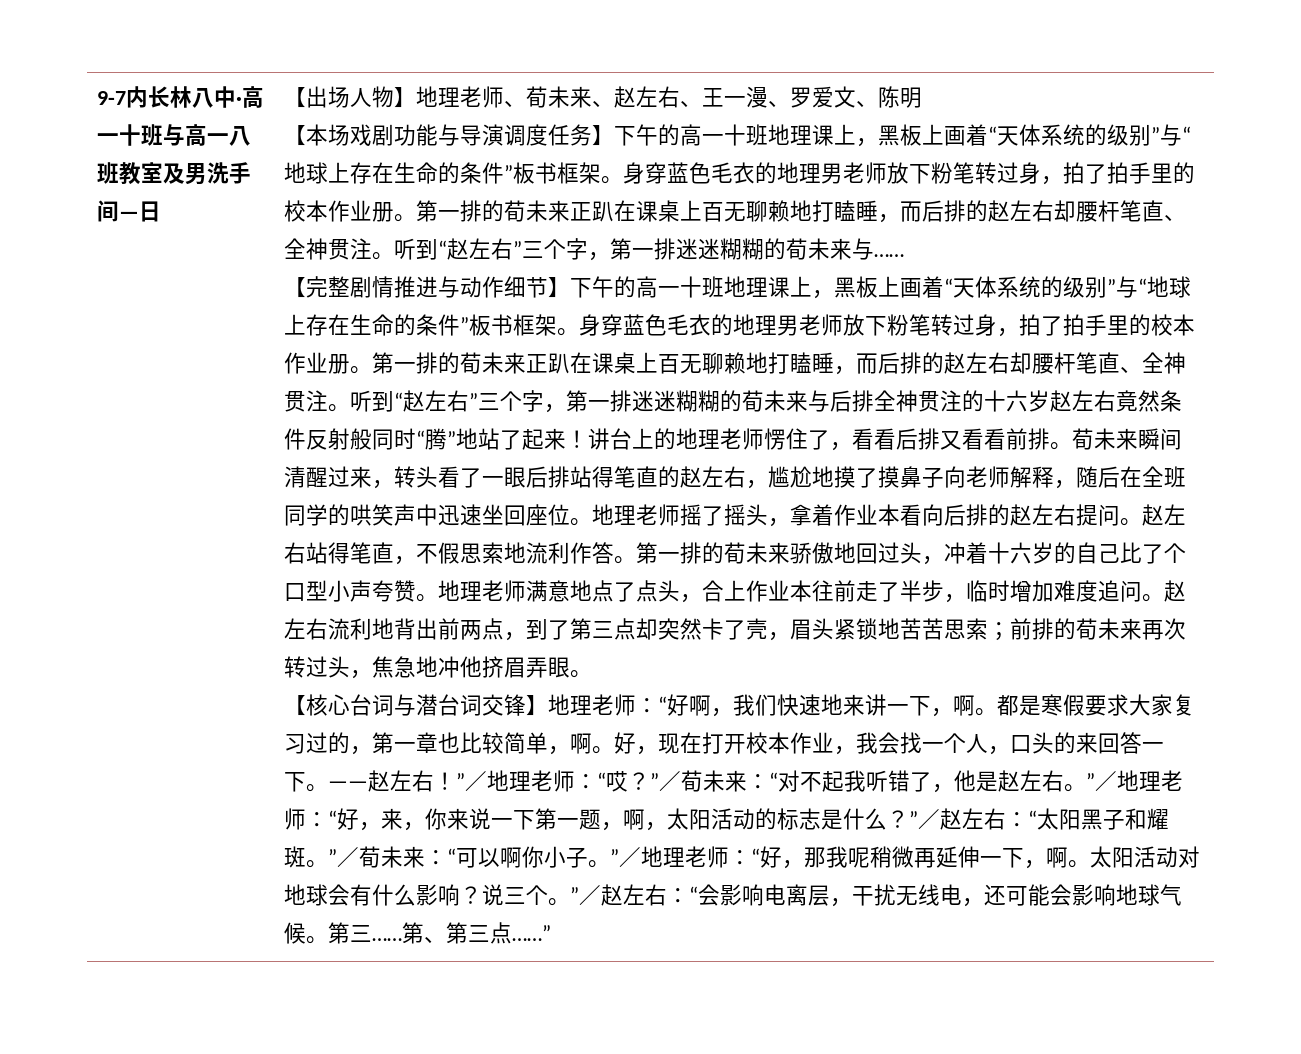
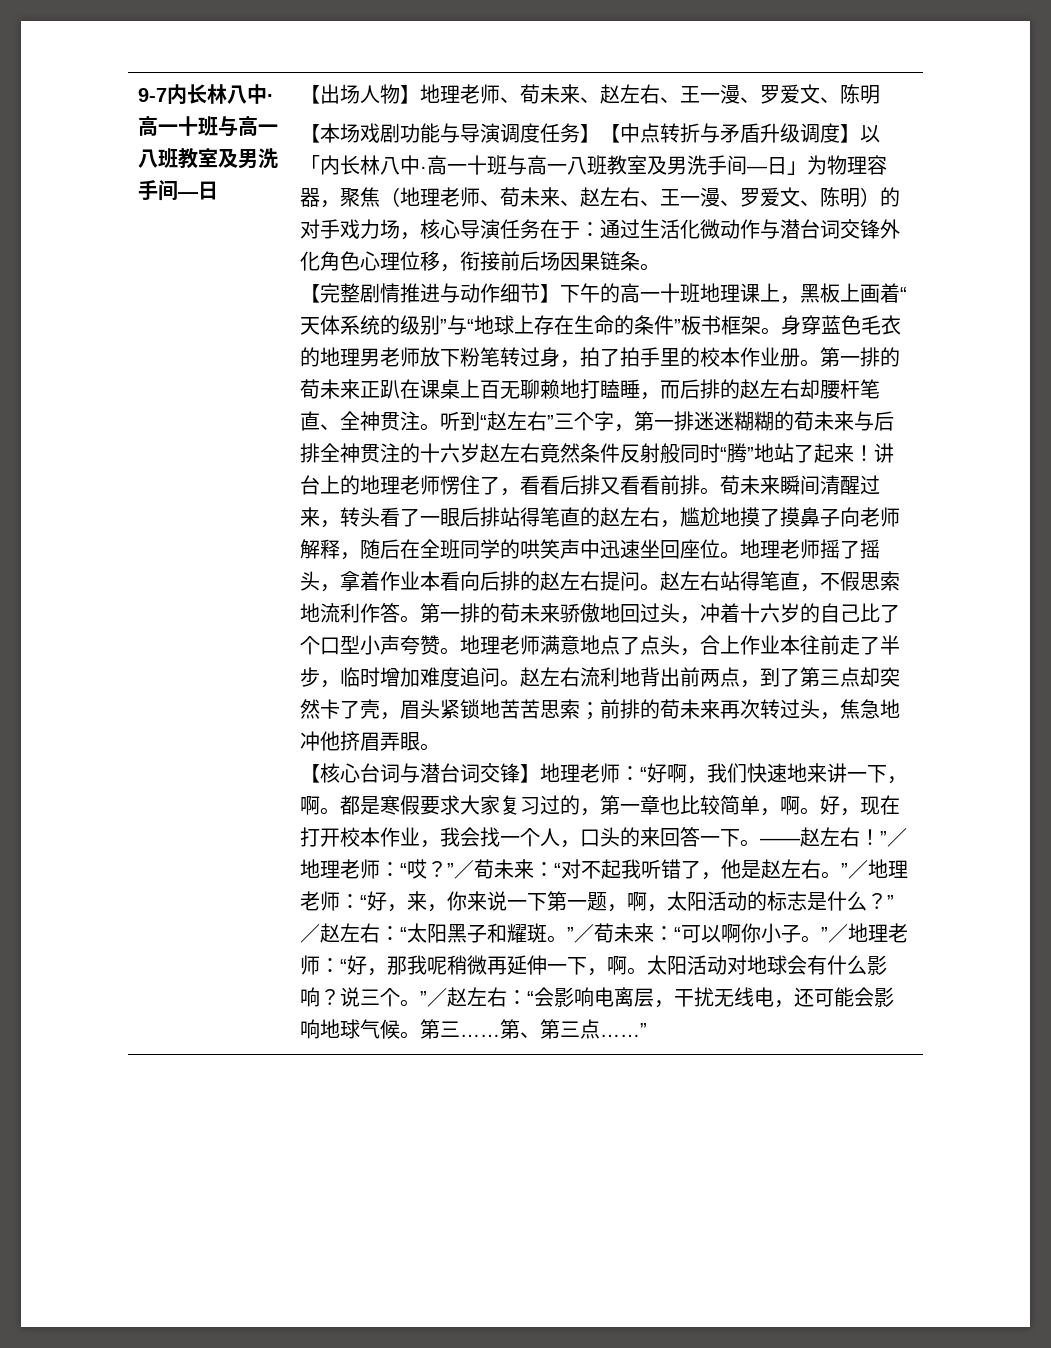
[614,124,1192,147] [284,162,1196,185] [284,200,1187,223] [284,238,905,261] 下午的高一十班地理课上，黑板上画着“天体系统的级别”与“地球上存在生命的条件”板书框架。身穿蓝色毛衣的地理男老师放下粉笔转过身，拍了拍手里的校本作业册。第一排的荀未来正趴在课桌上百无聊赖地打瞌睡，而后排的赵左右却腰杆笔直、全神贯注。听到“赵左右”三个字，第一排迷迷糊糊的荀未来与…… -> [599,123,880,143] [299,155,887,175] [299,187,900,208] [299,219,900,240] [299,251,660,272] 【中点转折与矛盾升级调度】以「内长林八中·高一十班与高一八班教室及男洗手间—日」为物理容器，聚焦（地理老师、荀未来、赵左右、王一漫、罗爱文、陈明）的对手戏力场，核心导演任务在于：通过生活化微动作与潜台词交锋外化角色心理位移，衔接前后场因果链条。

